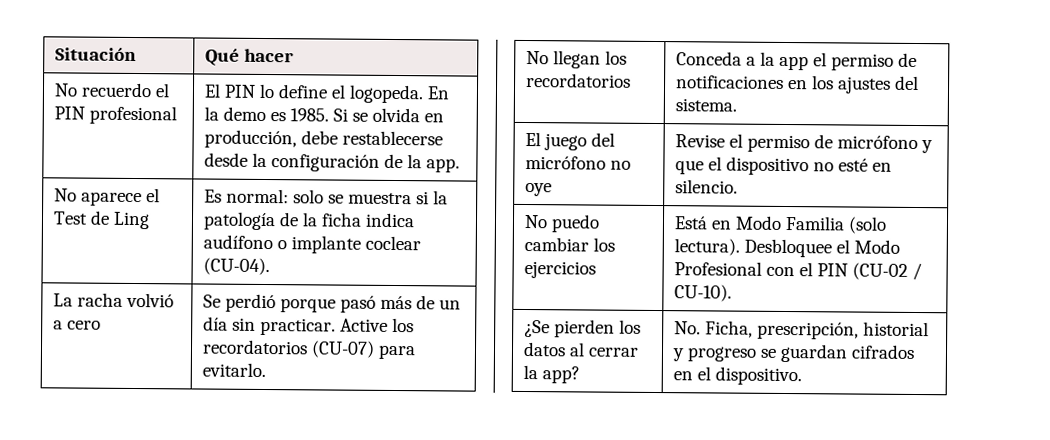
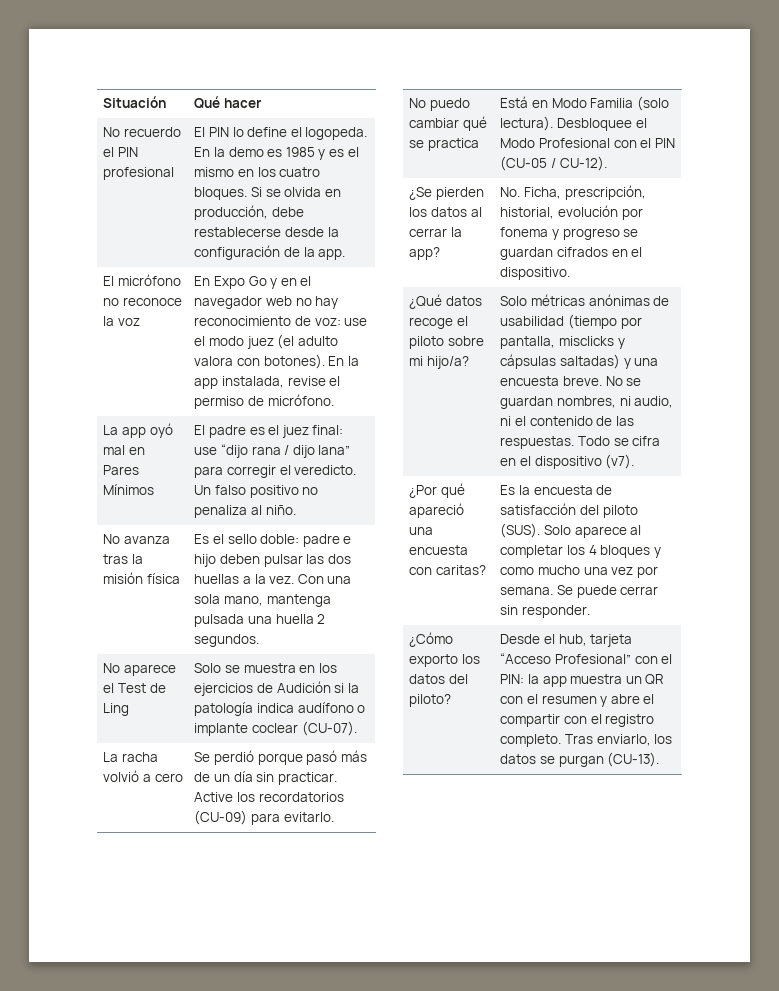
[290,108,330,122] 1985. -> [285,147,359,160] [194,167,321,177] [194,187,248,200] 1985 y es el mismo en los cuatro bloques.
(461, 165) none -> [103,274,181,286] [103,297,182,306] [103,316,140,326] [194,276,312,289] [194,296,339,309] [194,316,368,326] [194,334,338,349] [194,354,359,369] [194,376,341,389] [194,394,334,409] [103,423,173,438] [103,445,145,455] [103,465,140,475] [103,484,155,495] [194,425,344,438] [194,444,351,458] [194,465,357,478] [194,485,319,498] [194,505,296,518] [103,534,170,544] [103,554,143,564] [103,572,180,584] [194,534,352,547] [194,554,351,567] [194,574,352,584] [194,594,331,607] [194,614,326,627] [194,634,260,647] // El micrófono no reconoce la voz | En Expo Go y en el navegador web no hay reconocimiento de voz: use el modo juez (el adulto valora con botones). En la app instalada, revise el permiso de micrófono. // La app oyó mal en Pares Mínimos | El padre es el juez final: use “dijo rana / dijo lana” para corregir el veredicto. Un falso positivo no penaliza al niño. // No avanza tras la misión física | Es el sello doble: padre e hijo deben pulsar las dos huellas a la vez. Con una sola mano, mantenga pulsada una huella 2 segundos.
[204,188,449,205] [203,211,363,231] Es normal: solo se muestra si la patología de la ficha -> [194,663,337,673] [194,681,359,696] [194,702,254,716] Solo se muestra en los ejercicios de Audición si la patología
[203,257,271,276] (CU-04). -> [301,721,357,736] (CU-07).
[311,340,376,358] (CU-07) -> [194,810,248,825] (CU-09)
[526,50,628,69] [526,73,632,88] [676,51,918,71] [676,75,920,94] [675,98,738,112] [525,132,616,151] [525,156,632,170] [525,183,553,197] [675,133,934,154] [675,156,893,176] [675,179,739,194] // No llegan los recordatorios | Conceda a la app el permiso de notificaciones en los ajustes del sistema. // El juego del micrófono no oye | Revise el permiso de micrófono y que el dispositivo no esté en silencio. -> (334, 817) none
[593,237,616,252] [524,260,597,279] los ejercicios -> [462,116,487,131] [409,138,479,151] qué se practica
[852,262,923,281] [674,284,733,302] (CU-02 / CU-10). -> [500,156,607,171] (CU-05 / CU-12).
[863,321,930,337] historial -> [500,205,643,220] [500,227,549,237] historial, evolución por fonema
(803, 376) none -> [409,294,482,309] [409,316,468,329] [409,336,484,349] [409,356,469,369] [500,294,670,306] [500,314,642,329] [500,336,625,349] [500,354,659,369] [500,376,642,386] [500,396,674,409] [500,416,634,426] [500,436,661,449] [500,454,635,469] [409,483,465,498] [409,503,465,518] [409,527,434,535] [409,545,469,555] [409,565,486,575] [500,485,613,495] [500,503,638,518] [500,523,642,538] [500,545,661,558] [500,565,658,578] [500,585,659,598] [500,605,590,618] [409,632,454,647] [409,654,480,667] [409,674,468,684] [409,694,452,707] [500,634,633,647] [500,653,673,664] [500,674,665,687] [500,694,655,707] [500,714,655,727] [500,734,673,747] [500,752,660,767] // ¿Qué datos recoge el piloto sobre mi hijo/a? | Solo métricas anónimas de usabilidad (tiempo por pantalla, misclicks y cápsulas saltadas) y una encuesta breve. No se guardan nombres, ni audio, ni el contenido de las respuestas. Todo se cifra en el dispositivo (v7). // ¿Por qué apareció una encuesta con caritas? | Es la encuesta de satisfacción del piloto (SUS). Solo aparece al completar los 4 bloques y como mucho una vez por semana. Se puede cerrar sin responder. // ¿Cómo exporto los datos del piloto? | Desde el hub, tarjeta “Acceso Profesional” con el PIN: la app muestra un QR con el resumen y abre el compartir con el registro completo. Tras enviarlo, los datos se purgan (CU-13).

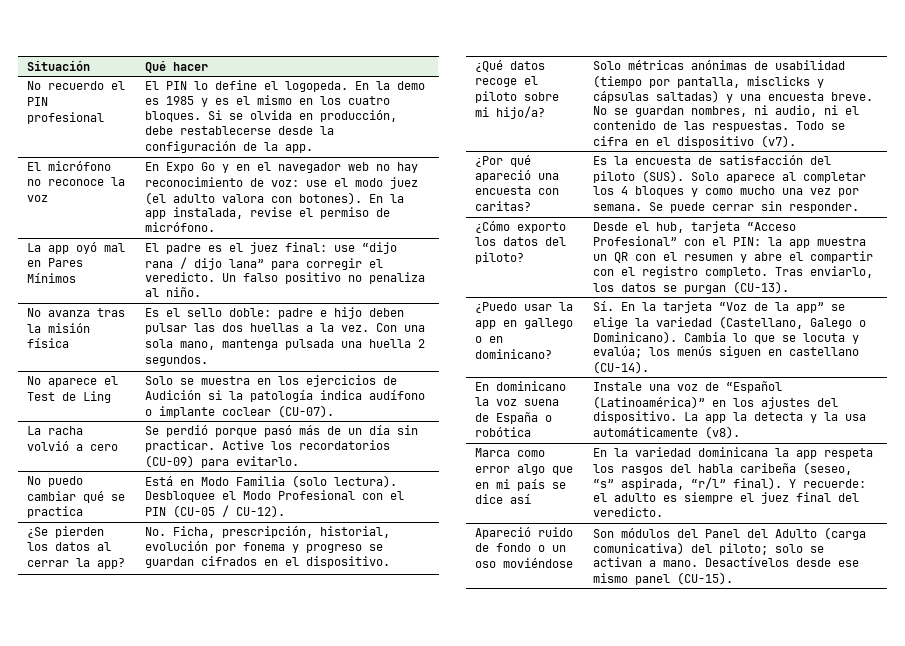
(660, 759) none -> [475,302,574,313] [475,318,574,329] [475,336,504,343] [475,349,553,359] [593,301,846,313] [593,316,867,329] [593,331,860,344] [593,346,860,358] [593,361,650,374] [475,381,567,391] [475,397,560,406] [475,412,553,424] [475,427,532,437] [593,381,783,393] [593,396,839,409] [593,411,867,423] [593,426,741,439] [475,448,546,457] [475,464,574,475] [475,479,567,491] [475,494,532,504] [593,447,874,459] [593,462,853,475] [593,477,867,490] [593,492,860,504] [593,507,664,517] [475,527,574,539] [475,543,567,552] [475,558,574,568] [593,527,867,540] [593,542,825,555] [593,557,860,567] [593,572,734,585] // ¿Puedo usar la app en gallego o en dominicano? | Sí. En la tarjeta “Voz de la app” se elige la variedad (Castellano, Galego o Dominicano). Cambia lo que se locuta y evalúa; los menús siguen en castellano (CU-14). // En dominicano la voz suena de España o robótica | Instale una voz de “Español (Latinoamérica)” en los ajustes del dispositivo. La app la detecta y la usa automáticamente (v8). // Marca como error algo que en mi país se dice así | En la variedad dominicana la app respeta los rasgos del habla caribeña (seseo, “s” aspirada, “r/l” final). Y recuerde: el adulto es siempre el juez final del veredicto. // Apareció ruido de fondo o un oso moviéndose | Son módulos del Panel del Adulto (carga comunicativa) del piloto; solo se activan a mano. Desactívelos desde ese mismo panel (CU-15).

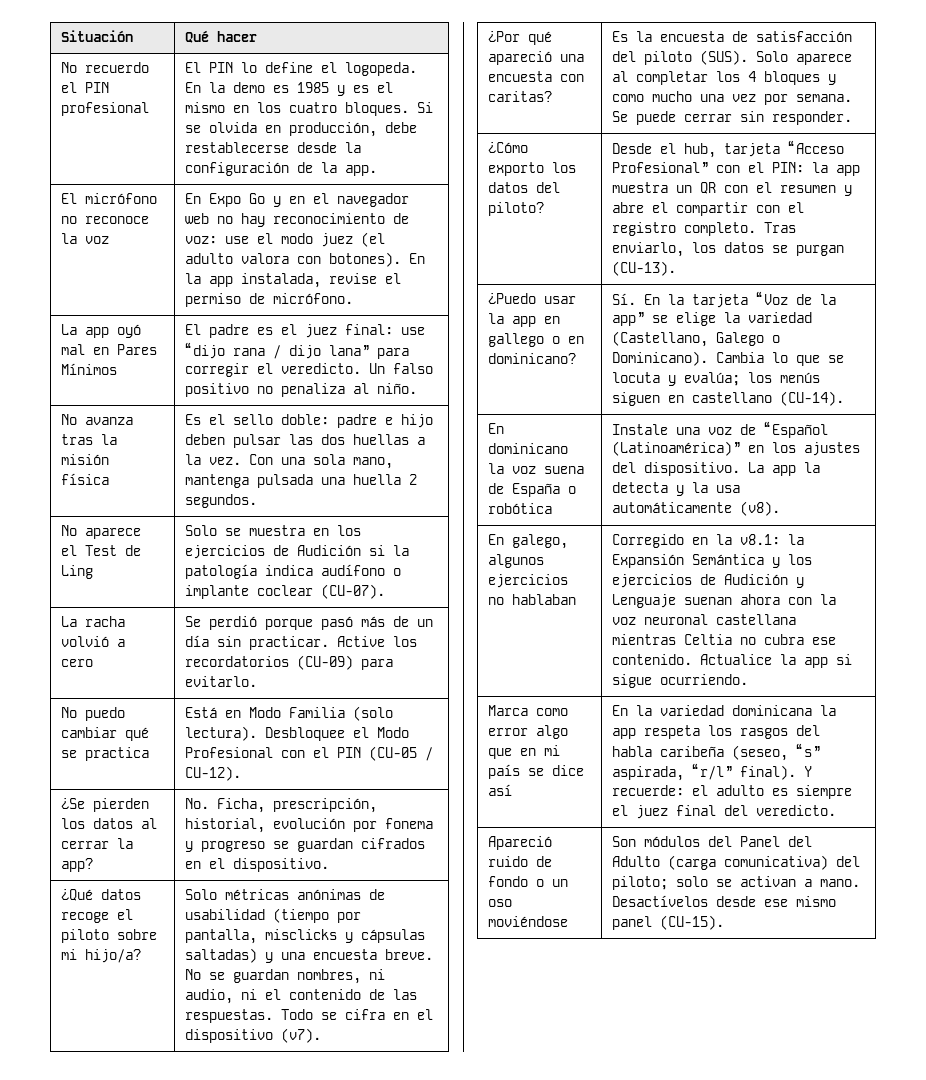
(741, 432) none -> [488,534,569,549] [488,554,545,568] [488,574,569,588] [488,594,577,605] [612,534,805,548] [612,554,813,568] [612,574,805,588] [612,594,837,608] [612,614,797,625] [612,634,837,645] [612,654,853,668] [612,674,749,688] // En galego, algunos ejercicios no hablaban | Corregido en la v8.1: la Expansión Semántica y los ejercicios de Audición y Lenguaje suenan ahora con la voz neuronal castellana mientras Celtia no cubra ese contenido. Actualice la app si sigue ocurriendo.

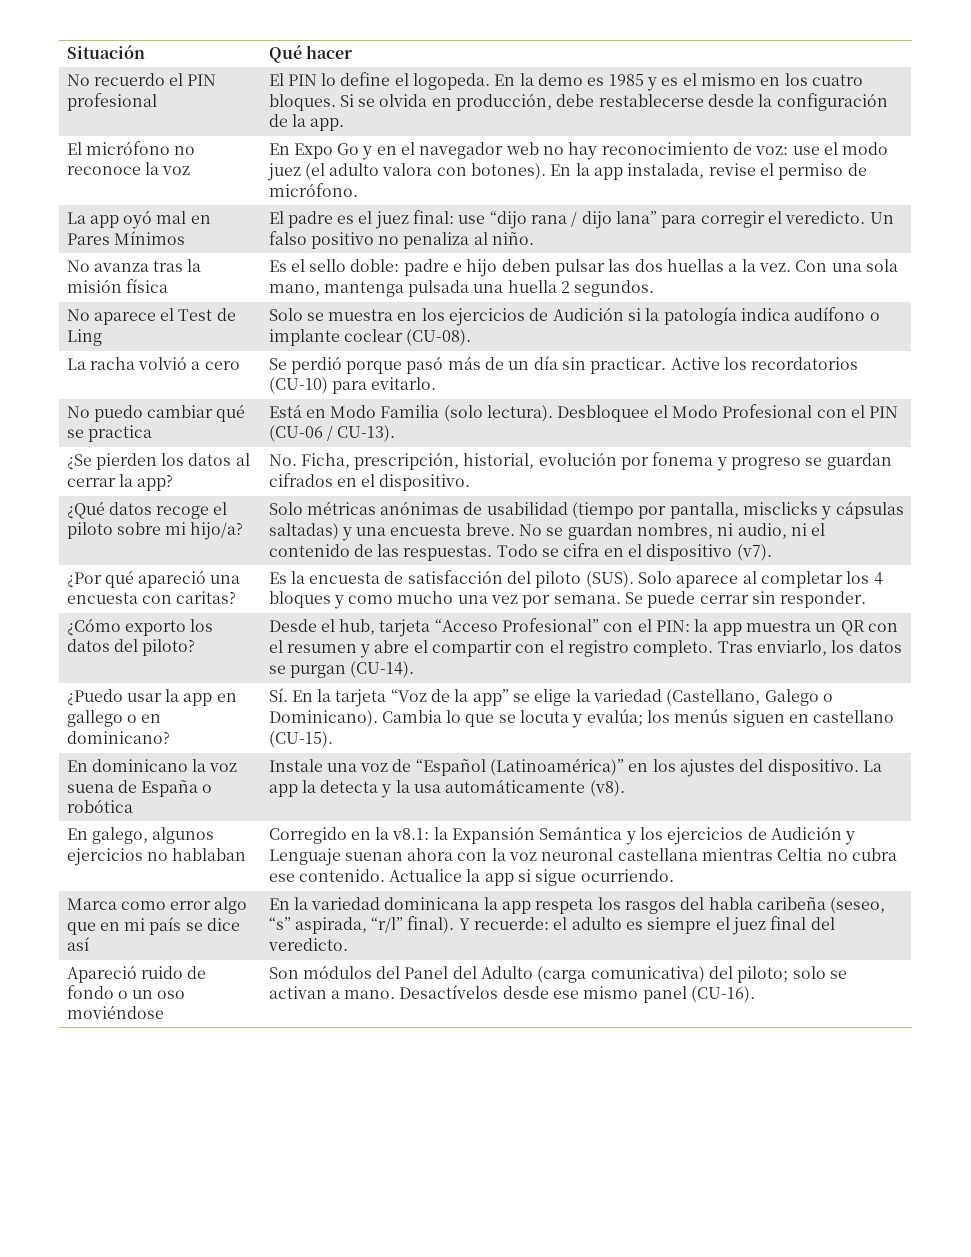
[321,584,386,599] (CU-07). -> [406,329,472,346] (CU-08).
[297,655,354,670] (CU-09) -> [268,377,328,394] (CU-10)
[369,746,434,761] [185,766,242,781] (CU-05 / CU-12). -> [268,425,396,442] (CU-06 / CU-13).
[612,261,677,276] (CU-13). -> [350,661,415,678] (CU-14).
[780,391,845,406] (CU-14). -> [268,731,333,748] (CU-15).
[660,915,725,930] (CU-15). -> [691,986,756,1003] (CU-16).

